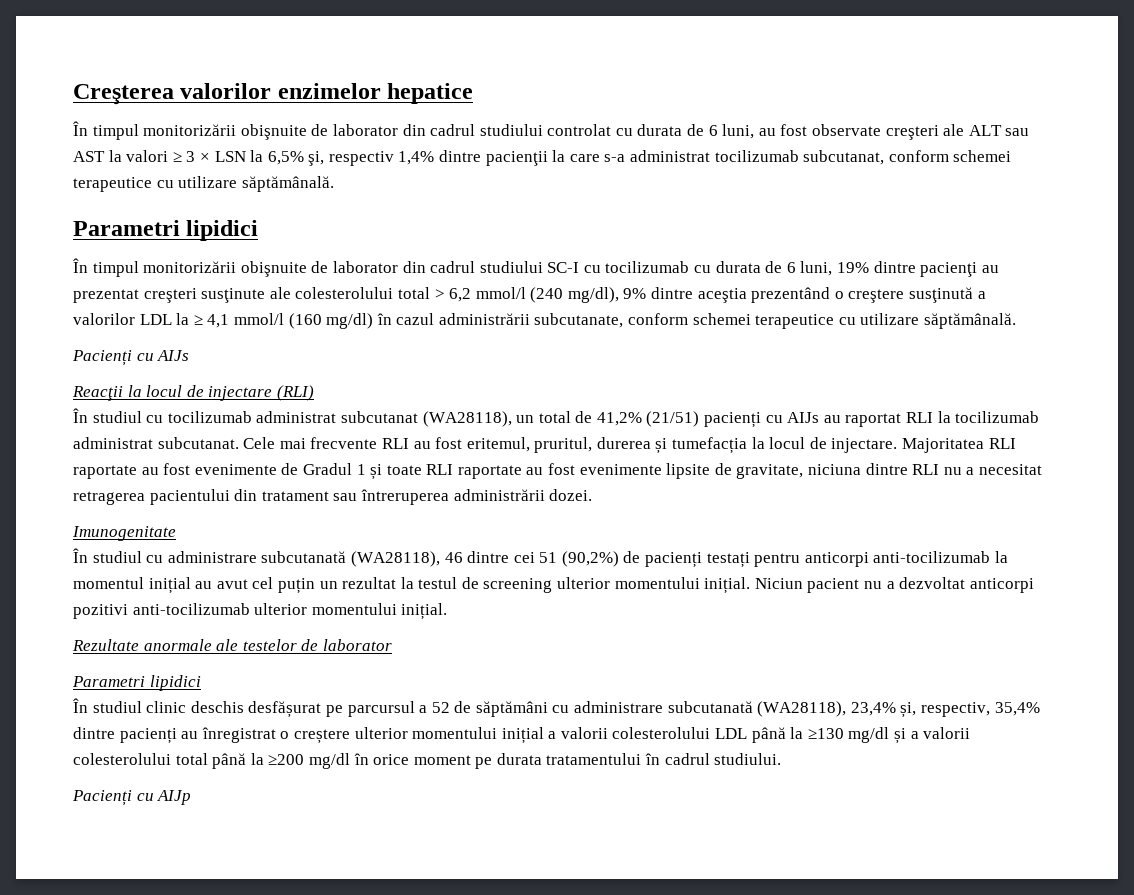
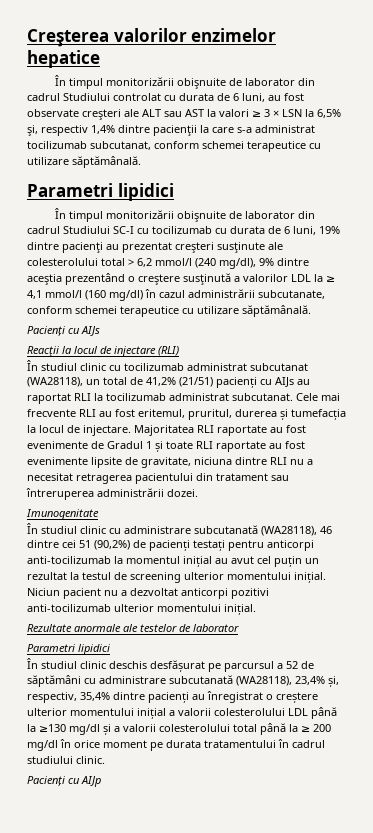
[479,124,543,136] studiului -> [63,93,110,101] Studiului
[479,261,543,273] studiului -> [63,226,110,234] Studiului
(142, 417) none -> [80,363,106,371] clinic
(142, 557) none -> [80,526,106,534] clinic
[268,754,305,765] ≥200 -> [301,724,331,732] ≥ 200
[714,753,782,765] studiului. -> [27,756,105,764] studiului clinic.

